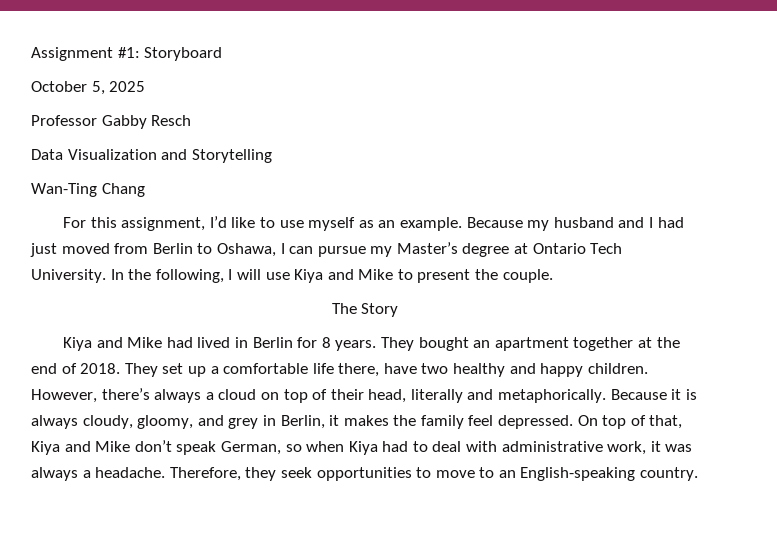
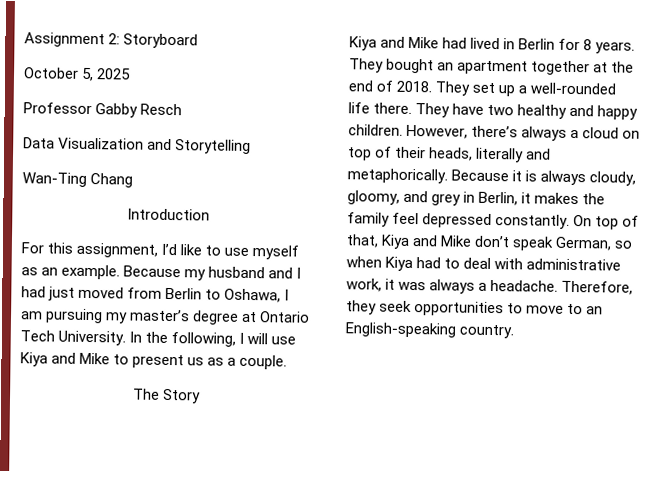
[117,47,140,58] #1: -> [108,33,121,45] 2:
(145, 190) none -> [127,208,210,221] // Introduction
[289,242,458,257] can pursue my Master’s -> [20,308,191,324] am pursuing my master’s
[475,269,499,280] the -> [187,357,237,366] us as a
[223,363,380,377] comfortable life there, -> [530,82,617,95] [348,102,451,118] well-rounded life there. They
[368,389,407,403] head, -> [428,147,474,161] heads,
[498,415,574,429] depressed. -> [422,213,571,229] depressed constantly.

